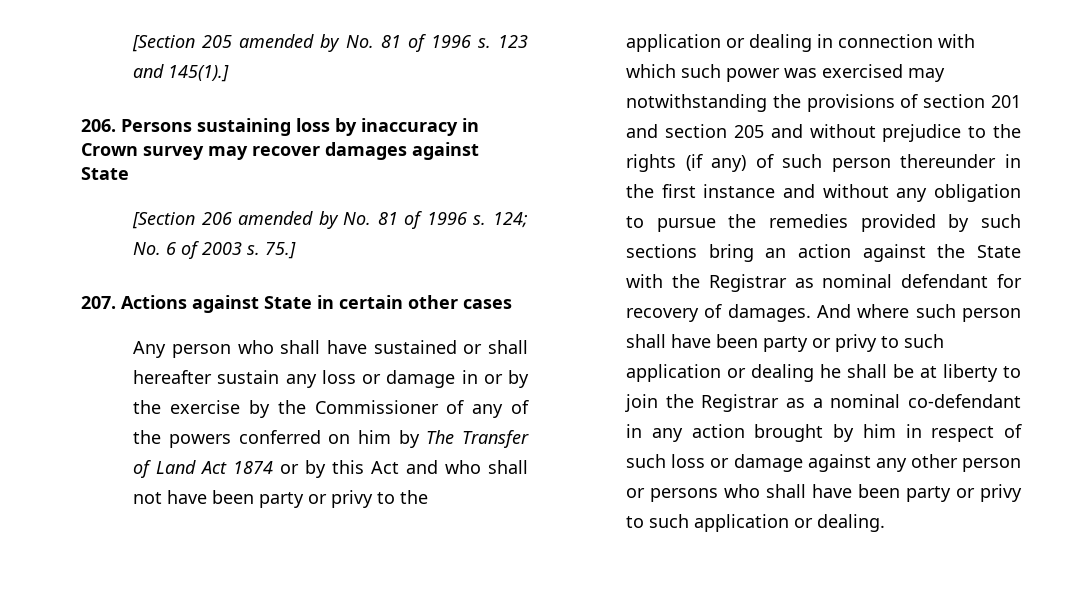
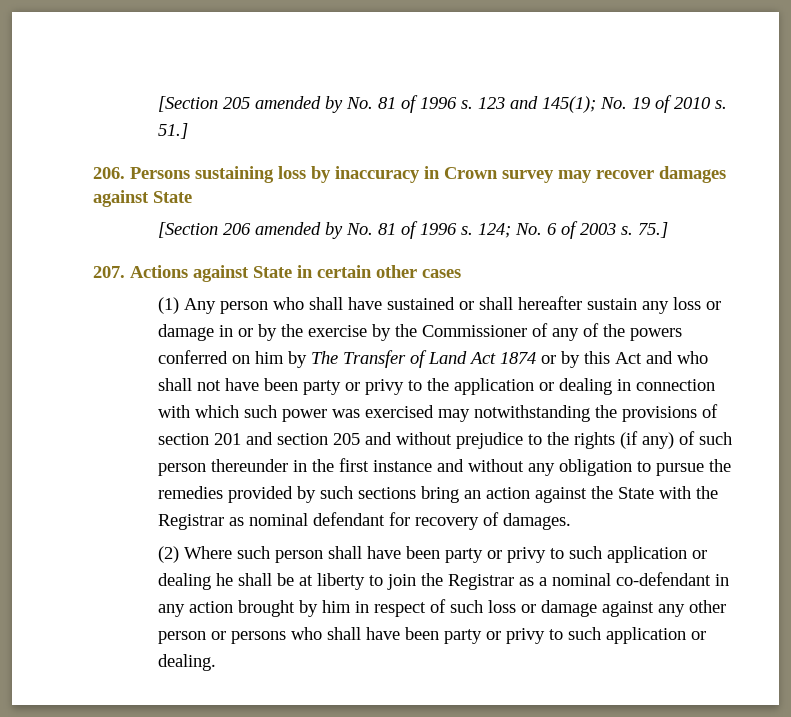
[168,65,230,82] 145(1).] -> [542,95,728,113] [158,123,189,139] 145(1); No. 19 of 2010 s. 51.]
(512, 304) none -> [158,297,180,314] (1)
[817,304,910,318] And where -> [158,546,233,563] // (2) Where

